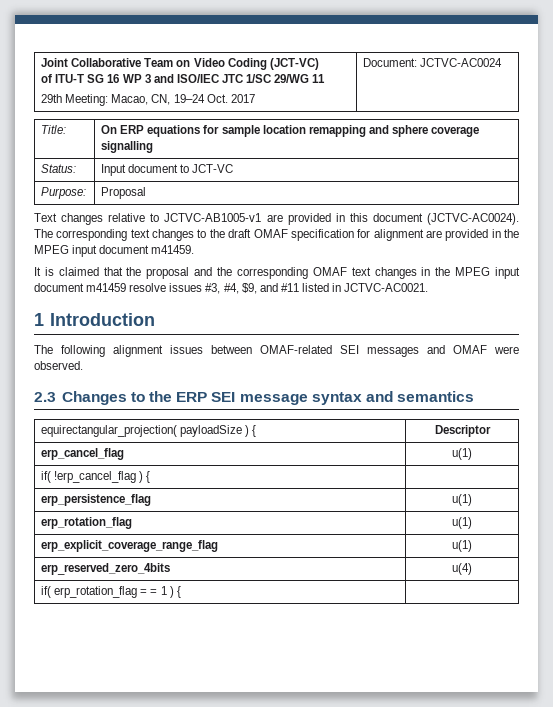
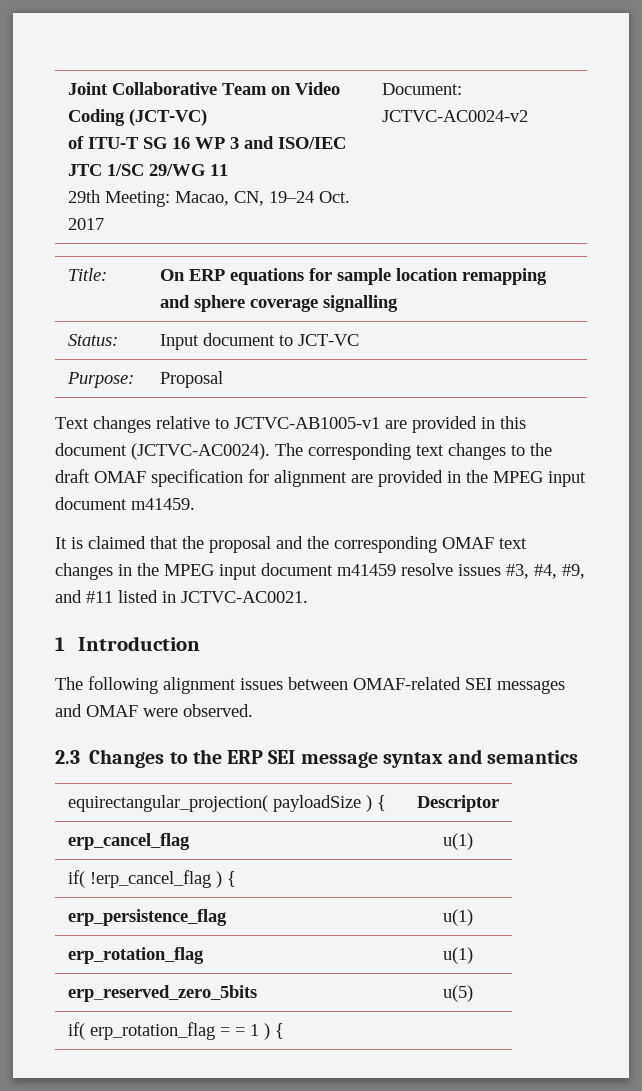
[420,58,503,67] JCTVC-AC0024 -> [381,110,528,122] JCTVC-AC0024-v2
[241,283,257,294] $9, -> [562,564,585,579] #9,
[41,540,219,552] [452,540,472,552] [41,563,171,575] [452,563,472,575] erp_explicit_coverage_range_flag | u(1) // erp_reserved_zero_4bits | u(4) -> [67,985,257,1002] [442,985,473,1002] erp_reserved_zero_5bits | u(5)

